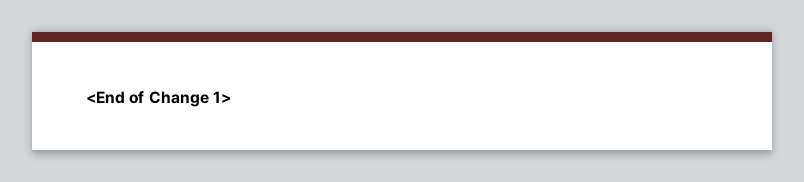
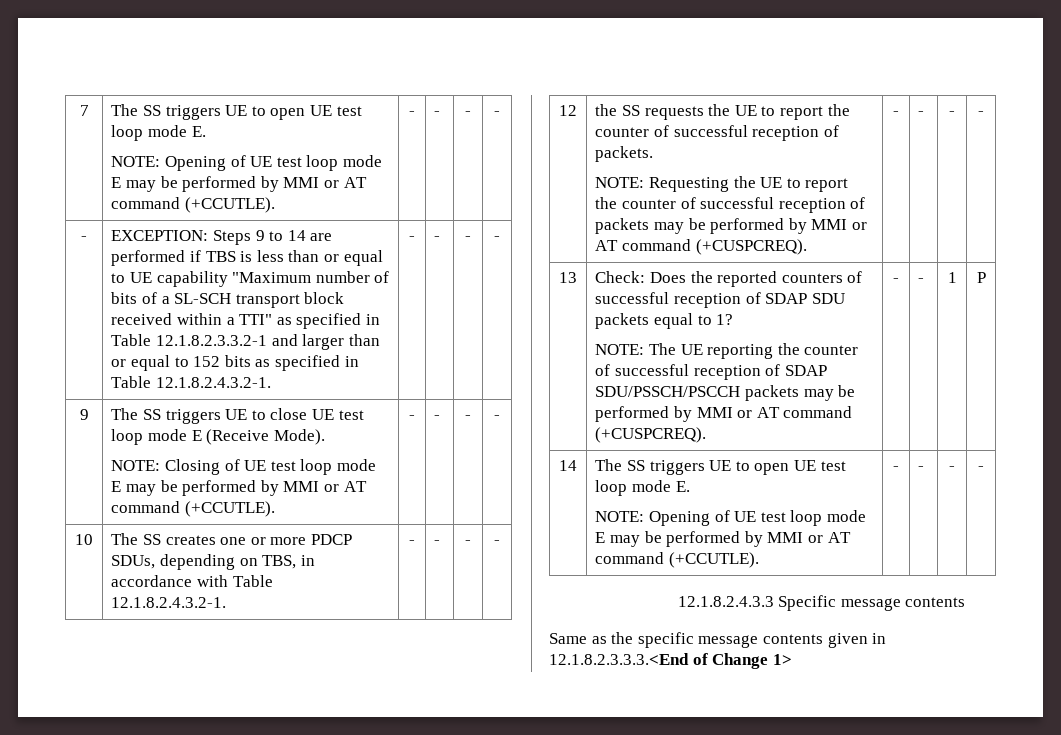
[86,91,125,104] <End -> [79,105,89,116] [111,104,362,120] [111,125,206,141] [111,155,382,171] [111,176,367,192] [111,197,276,213] [409,111,415,116] [434,111,441,116] [465,111,471,116] [494,111,500,116] [81,236,87,241] [111,230,333,245] [111,250,383,266] [111,271,390,287] [111,292,345,308] [111,313,380,329] [111,334,380,350] [111,355,359,371] [111,376,272,388] [409,236,415,241] [434,236,441,241] [465,236,471,241] [494,236,500,241] [79,409,89,420] [111,408,364,424] [111,429,325,445] [111,459,376,475] [111,480,367,496] [111,501,276,517] [409,415,415,420] [434,415,441,420] [465,415,471,420] [494,415,500,420] [75,534,93,545] [111,533,352,545] [111,554,315,570] [111,575,273,587] [111,597,227,608] [409,540,415,545] [434,540,441,545] [465,540,471,545] [494,540,500,545] [559,105,577,116] [595,104,850,120] [595,125,839,141] [595,146,654,162] [595,176,849,192] [595,197,866,213] [595,218,867,234] [595,239,807,255] [893,111,899,116] [918,111,925,116] [949,111,955,116] [978,111,984,116] [559,272,577,283] [595,271,863,287] [595,292,845,308] [595,313,734,329] [595,343,859,359] [595,364,827,380] [595,385,856,401] [595,406,853,422] [595,427,707,443] [893,278,899,283] [918,278,925,283] [947,272,957,283] [976,272,986,283] [559,460,577,471] [595,459,846,475] [595,480,690,496] [595,510,866,526] [595,531,851,547] [595,552,760,568] [893,466,899,471] [918,466,925,471] [949,466,955,471] [978,466,984,471] [677,595,966,611] [549,632,887,648] [549,653,689,665] 7 | The SS triggers UE to open UE test loop mode E. // NOTE: Opening of UE test loop mode E may be performed by MMI or AT command (+CCUTLE). | - | - | - | - // - | EXCEPTION: Steps 9 to 14 are performed if TBS is less than or equal to UE capability "Maximum number of bits of a SL-SCH transport block received within a TTI" as specified in Table 12.1.8.2.3.3.2-1 and larger than or equal to 152 bits as specified in Table 12.1.8.2.4.3.2-1. | - | - | - | - // 9 | The SS triggers UE to close UE test loop mode E (Receive Mode). // NOTE: Closing of UE test loop mode E may be performed by MMI or AT command (+CCUTLE). | - | - | - | - // 10 | The SS creates one or more PDCP SDUs, depending on TBS, in accordance with Table 12.1.8.2.4.3.2-1. | - | - | - | - // 12 | the SS requests the UE to report the counter of successful reception of packets. // NOTE: Requesting the UE to report the counter of successful reception of packets may be performed by MMI or AT command (+CUSPCREQ). | - | - | - | - // 13 | Check: Does the reported counters of successful reception of SDAP SDU packets equal to 1? // NOTE: The UE reporting the counter of successful reception of SDAP SDU/PSSCH/PSCCH packets may be performed by MMI or AT command (+CUSPCREQ). | - | - | 1 | P // 14 | The SS triggers UE to open UE test loop mode E. // NOTE: Opening of UE test loop mode E may be performed by MMI or AT command (+CCUTLE). | - | - | - | - // 12.1.8.2.4.3.3 Specific message contents // Same as the specific message contents given in 12.1.8.2.3.3.3.<End

